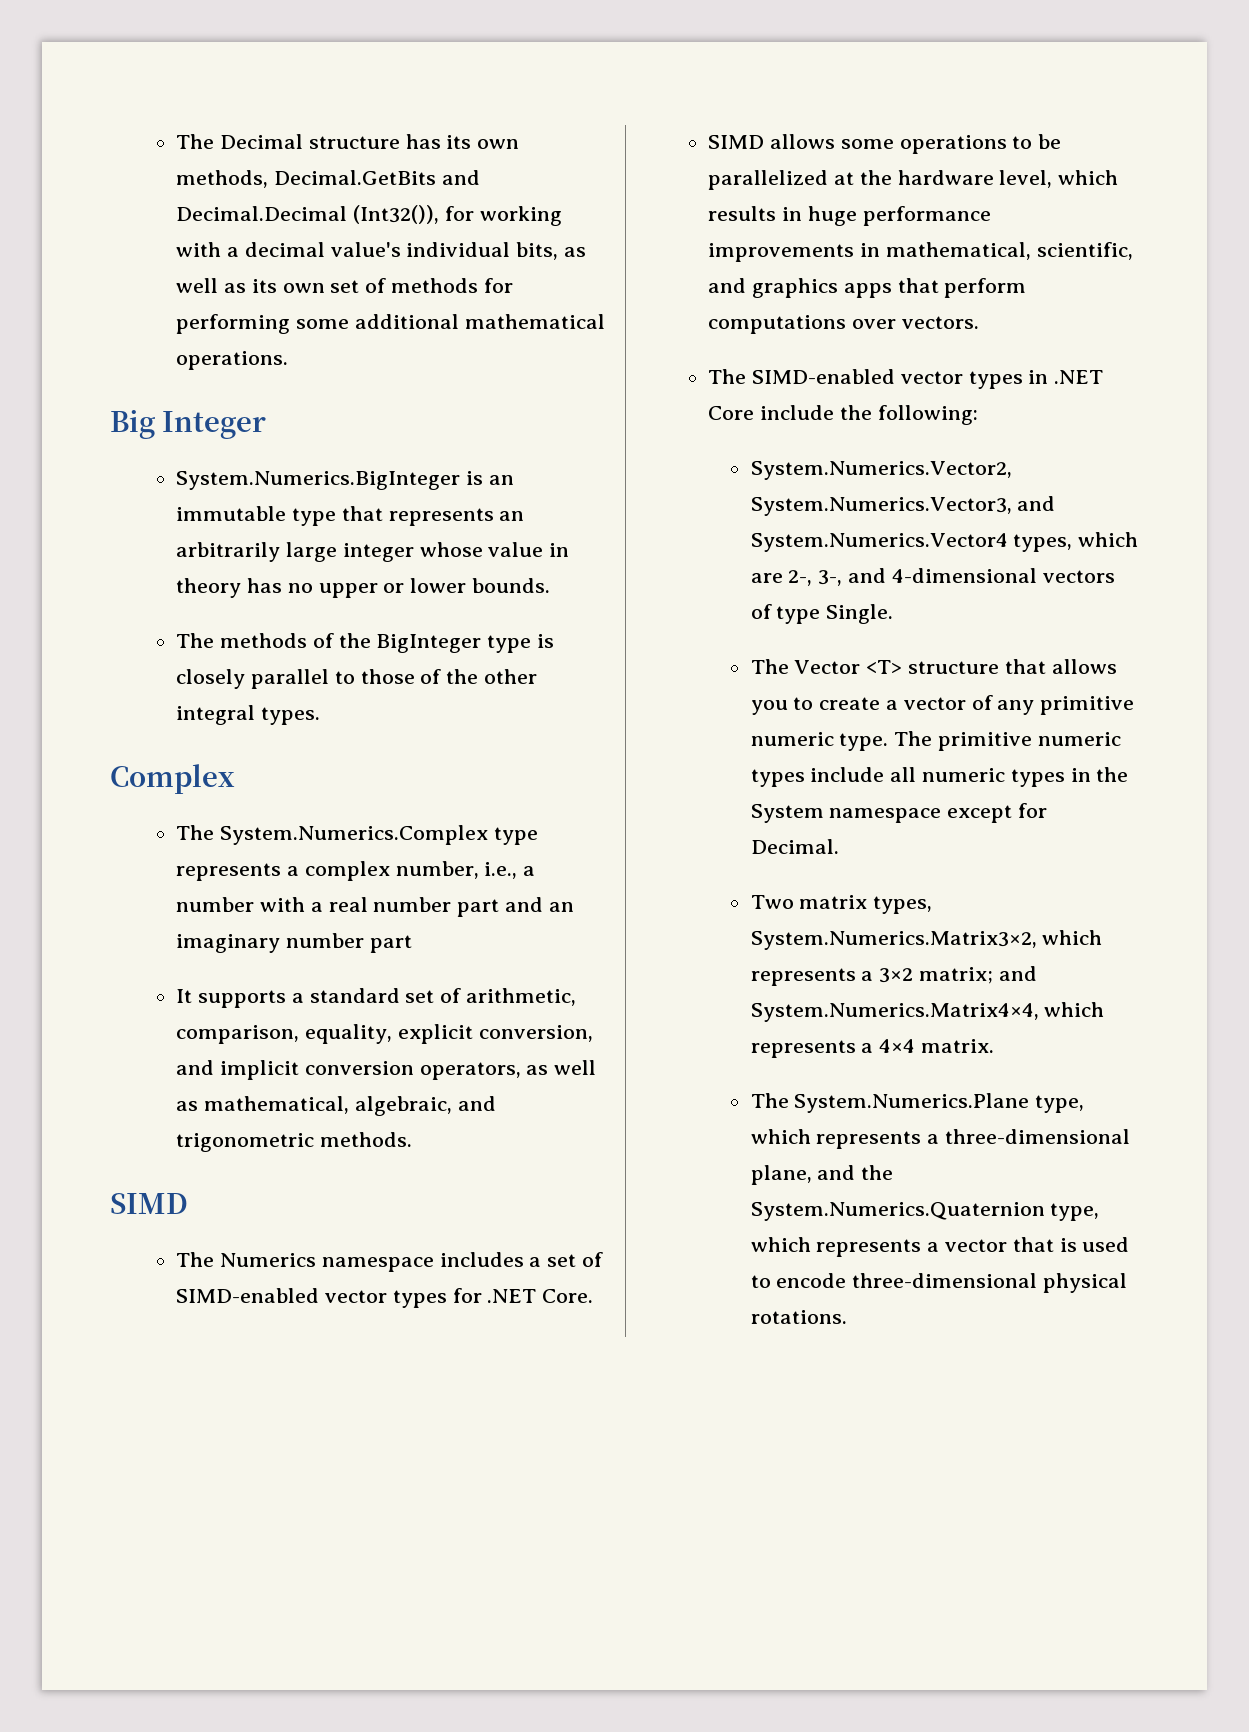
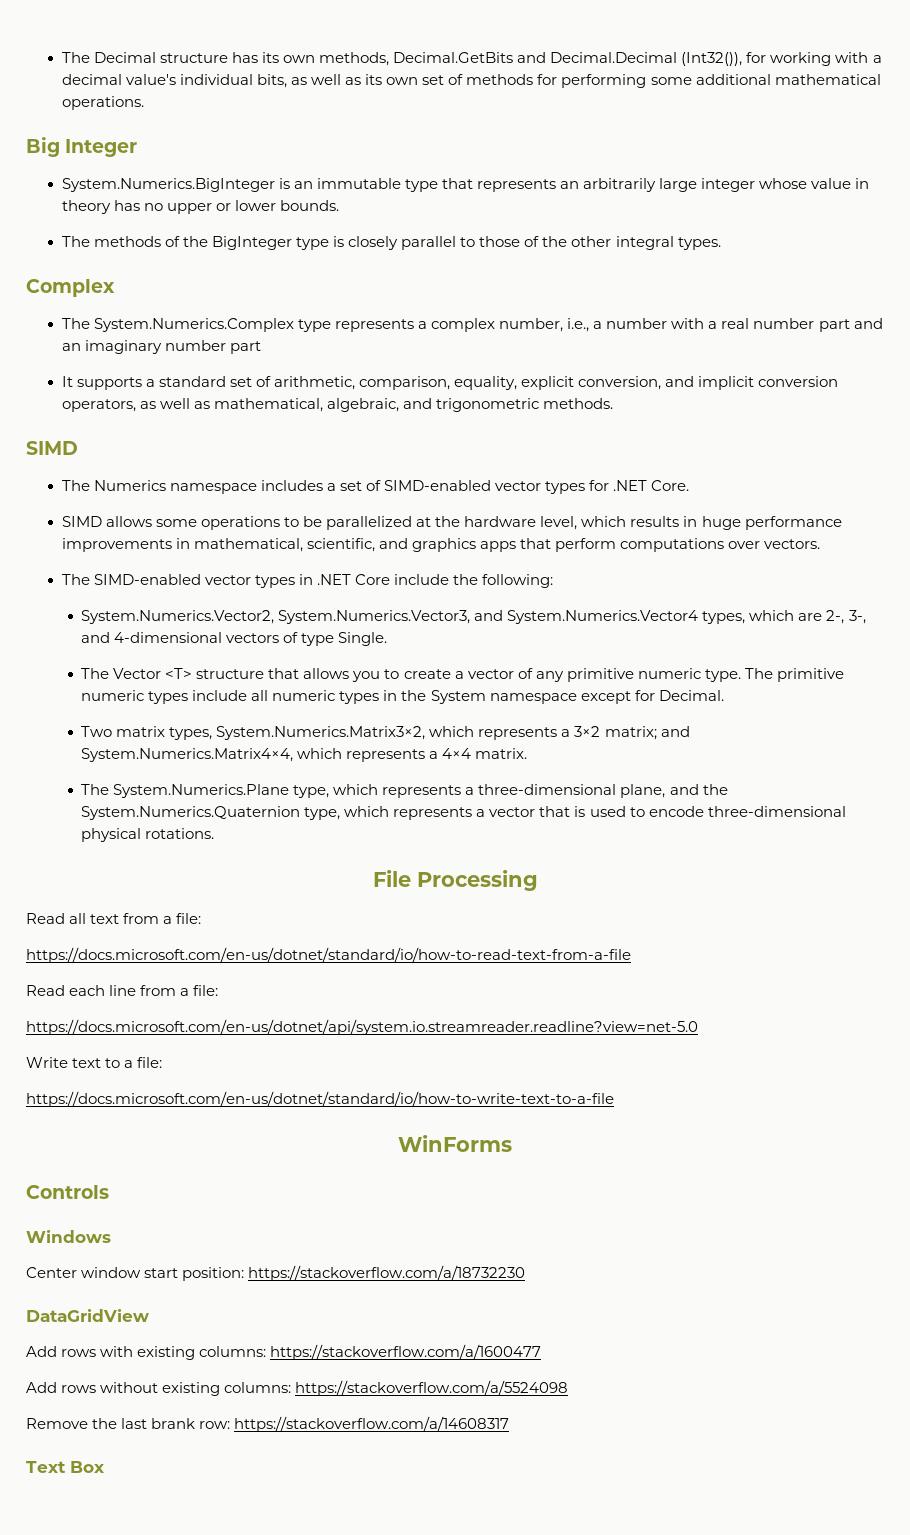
(847, 1317) none -> [372,870,538,891] [26,913,202,924] [26,947,631,963] [26,985,219,996] [26,1019,698,1035] [26,1057,163,1068] [26,1091,614,1107] [398,1135,512,1152] [26,1185,109,1199] [26,1230,111,1243] [26,1265,526,1281] [26,1309,149,1322] [26,1344,542,1360] [26,1380,569,1396] [26,1416,510,1432] [26,1461,105,1473] // File Processing // Read all text from a file: // https://docs.microsoft.com/en-us/dotnet/standard/io/how-to-read-text-from-a-file // Read each line from a file: // https://docs.microsoft.com/en-us/dotnet/api/system.io.streamreader.readline?view=net-5.0 // Write text to a file: // https://docs.microsoft.com/en-us/dotnet/standard/io/how-to-write-text-to-a-file // WinForms // Controls // Windows // Center window start position: https://stackoverflow.com/a/18732230 // DataGridView // Add rows with existing columns: https://stackoverflow.com/a/1600477 // Add rows without existing columns: https://stackoverflow.com/a/5524098 // Remove the last brank row: https://stackoverflow.com/a/14608317 // Text Box

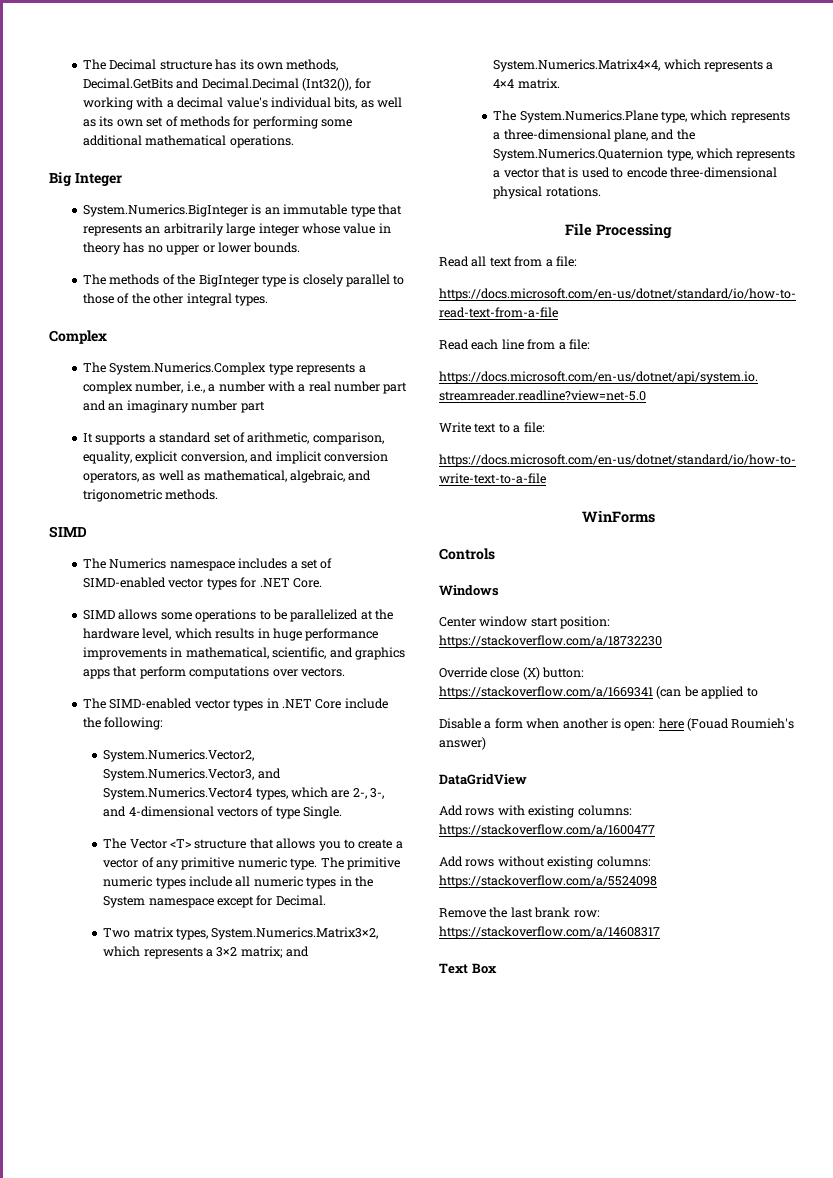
(526, 1273) none -> [439,667,585,680] [439,686,758,699] [439,718,795,731] [439,737,486,750] // Override close (X) button: https://stackoverflow.com/a/1669341 (can be applied to // Disable a form when another is open: here (Fouad Roumieh's answer)

